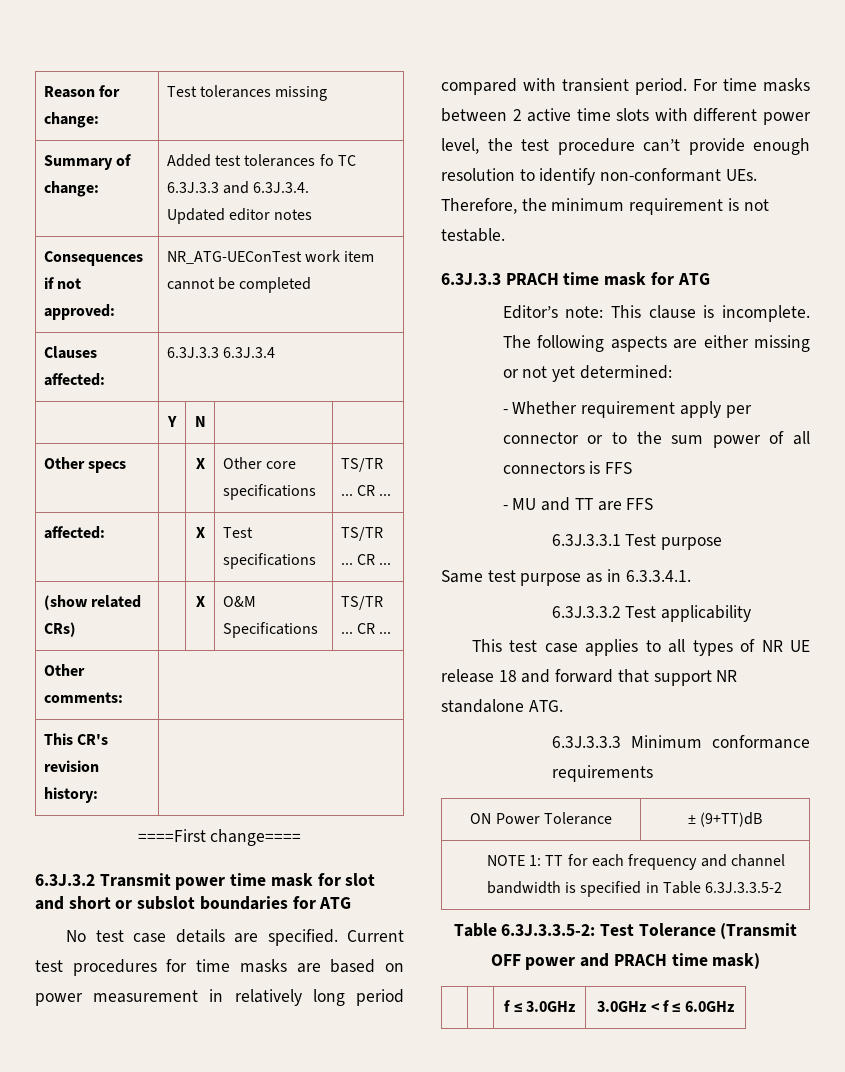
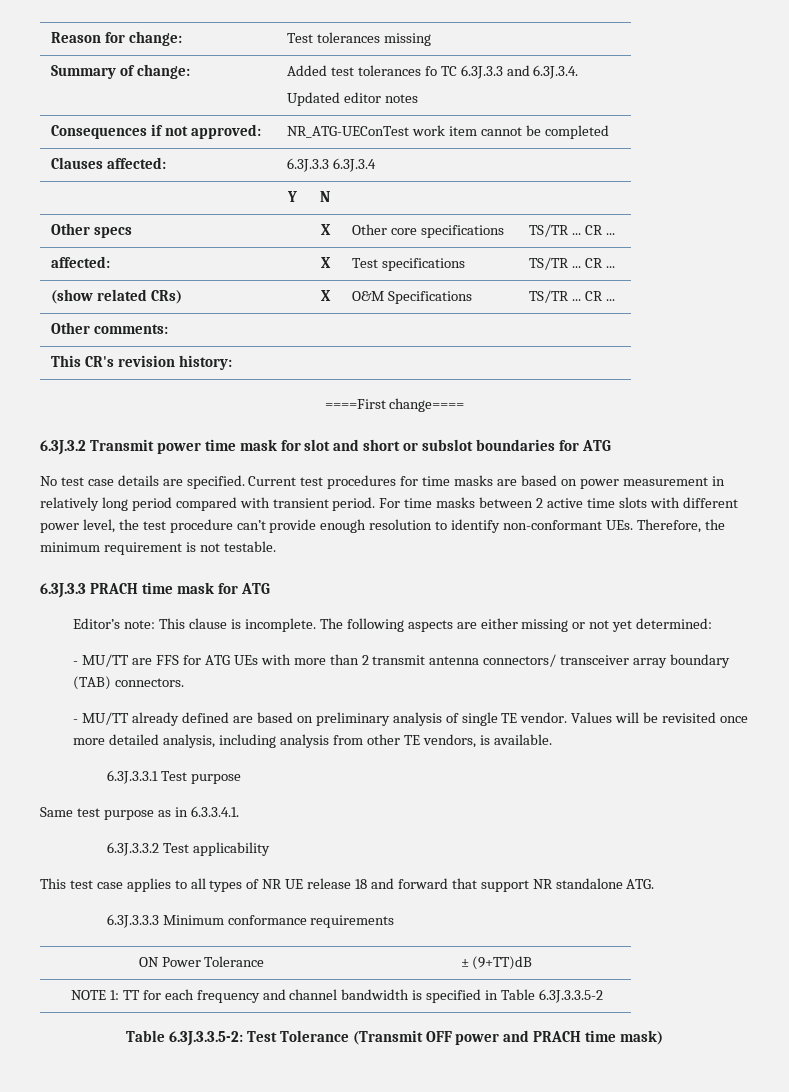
[512,401,752,418] [502,431,810,448] [502,461,633,474] [502,497,654,511] Whether requirement apply per connector or to the sum power of all connectors is FFS // - MU and TT are FFS -> [82,654,731,668] [73,676,185,690] [73,712,748,726] [73,734,552,748] MU/TT are FFS for ATG UEs with more than 2 transmit antenna connectors/ transceiver array boundary (TAB) connectors. // - MU/TT already defined are based on preliminary analysis of single TE vendor. Values will be revisited once more detailed analysis, including analysis from other TE vendors, is available.
[504,1000,575,1012] [597,1000,734,1012] // | | f ≤ 3.0GHz | 3.0GHz < f ≤ 6.0GHz -> (664, 1037) none

